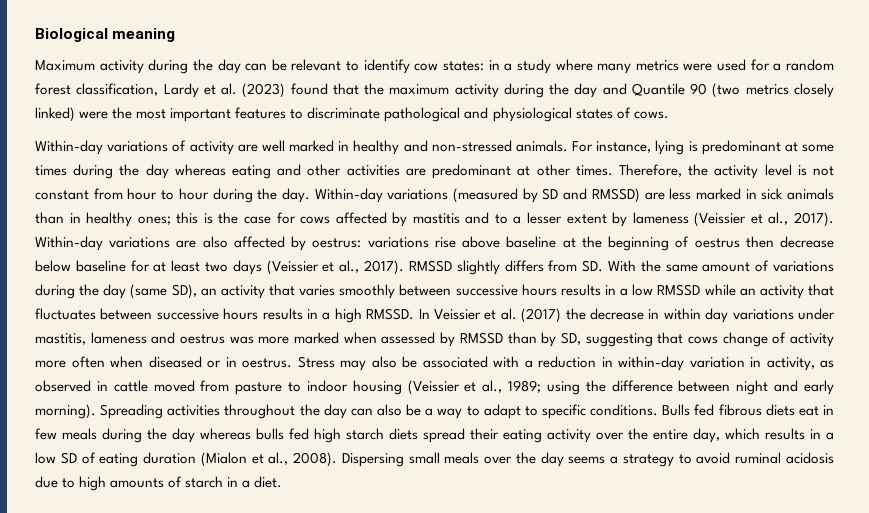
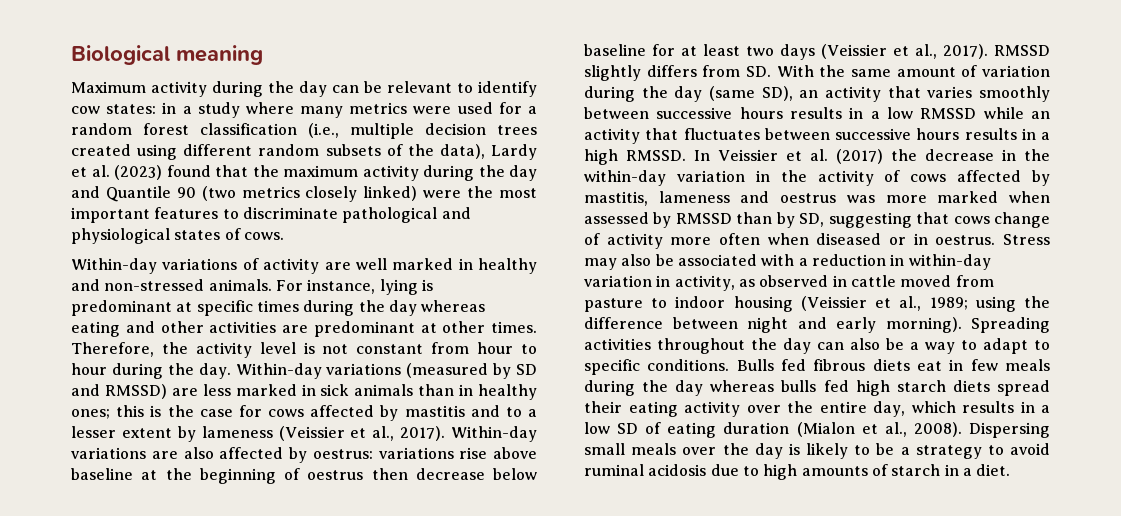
[76,83,159,96] classification, -> [200,123,537,139] [71,144,485,160] classification (i.e., multiple decision trees created using different random subsets of the data),
[801,144,834,152] some -> [196,300,253,316] specific
[773,261,835,272] variations -> [982,65,1050,77] variation
[663,308,835,323] within day variations under -> [1024,149,1050,161] [584,170,1050,186] the within-day variation in the activity of cows affected by
[568,456,606,464] seems -> [788,443,895,459] is likely to be

